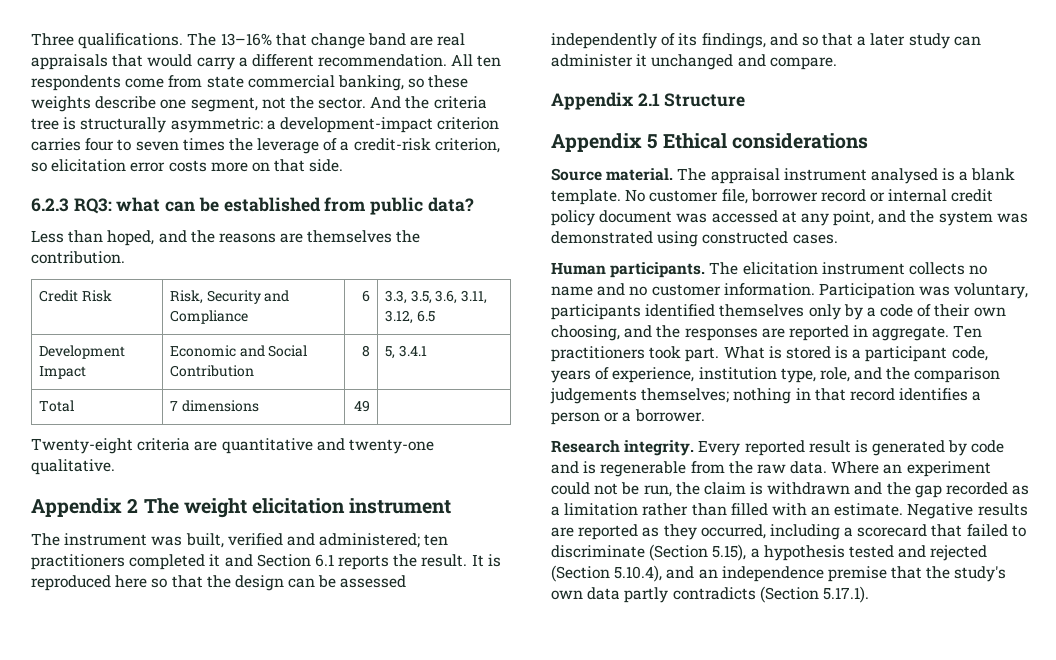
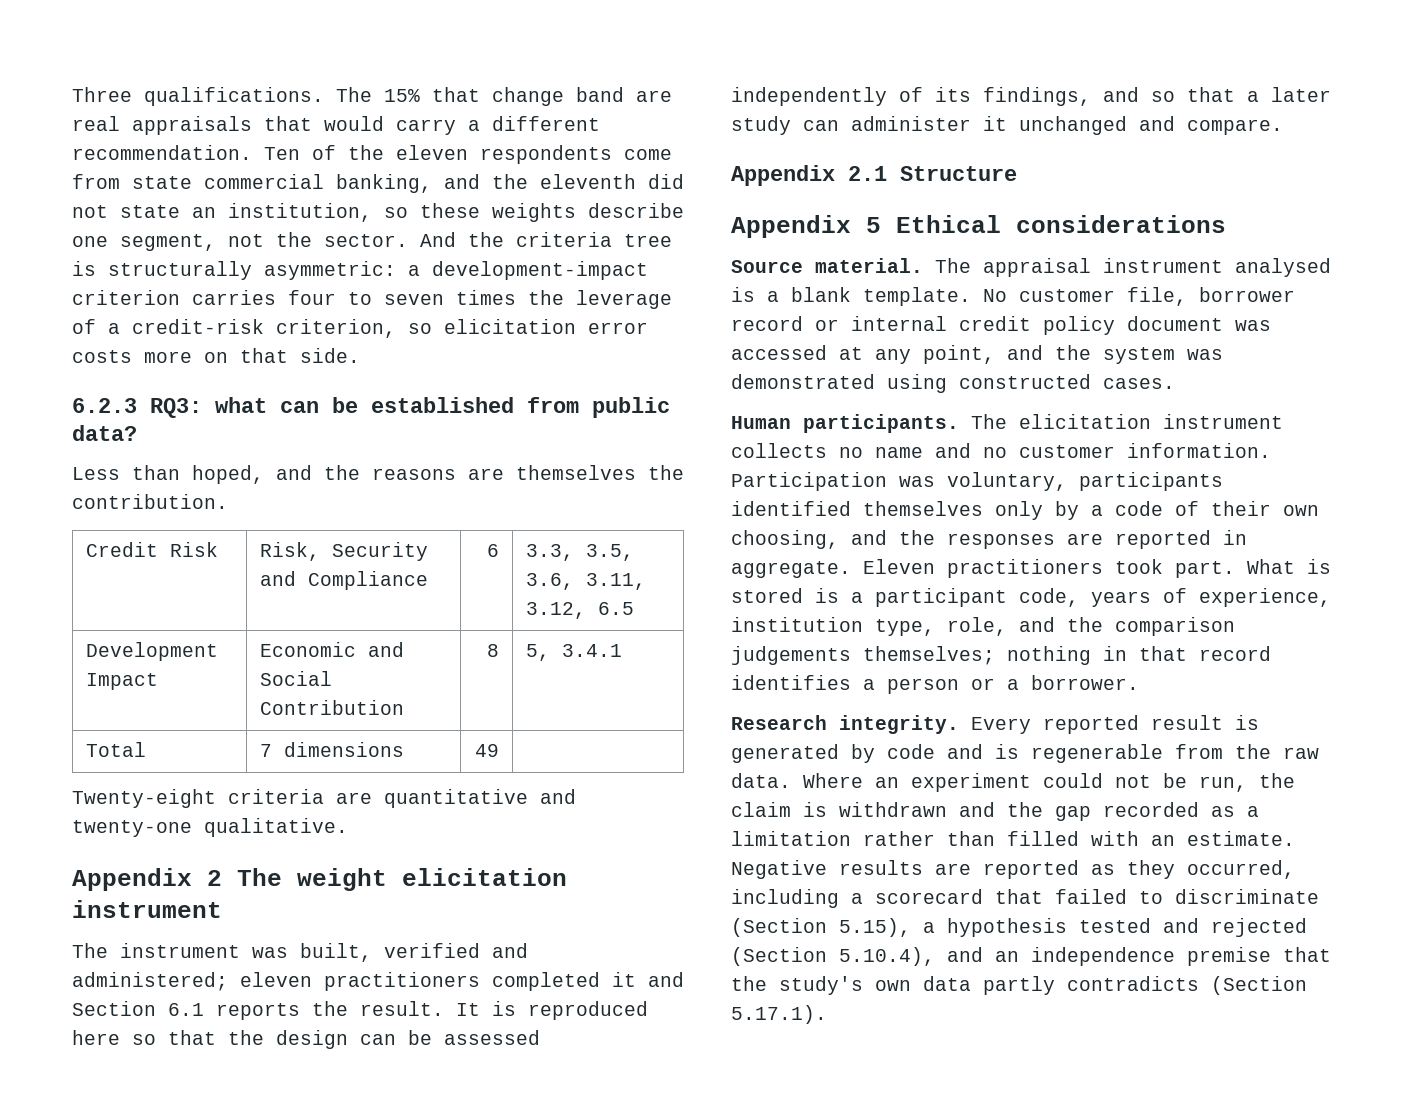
[220,33,272,46] 13–16% -> [384,89,420,102] 15%
[451,54,502,67] All ten -> [264,145,468,160] Ten of the eleven
(404, 83) none -> [444,174,684,189] [72,203,372,222] and the eleventh did not state an institution,
[424,534,449,546] ten -> [240,972,312,987] eleven
[953,325,983,338] Ten -> [863,559,935,574] Eleven

